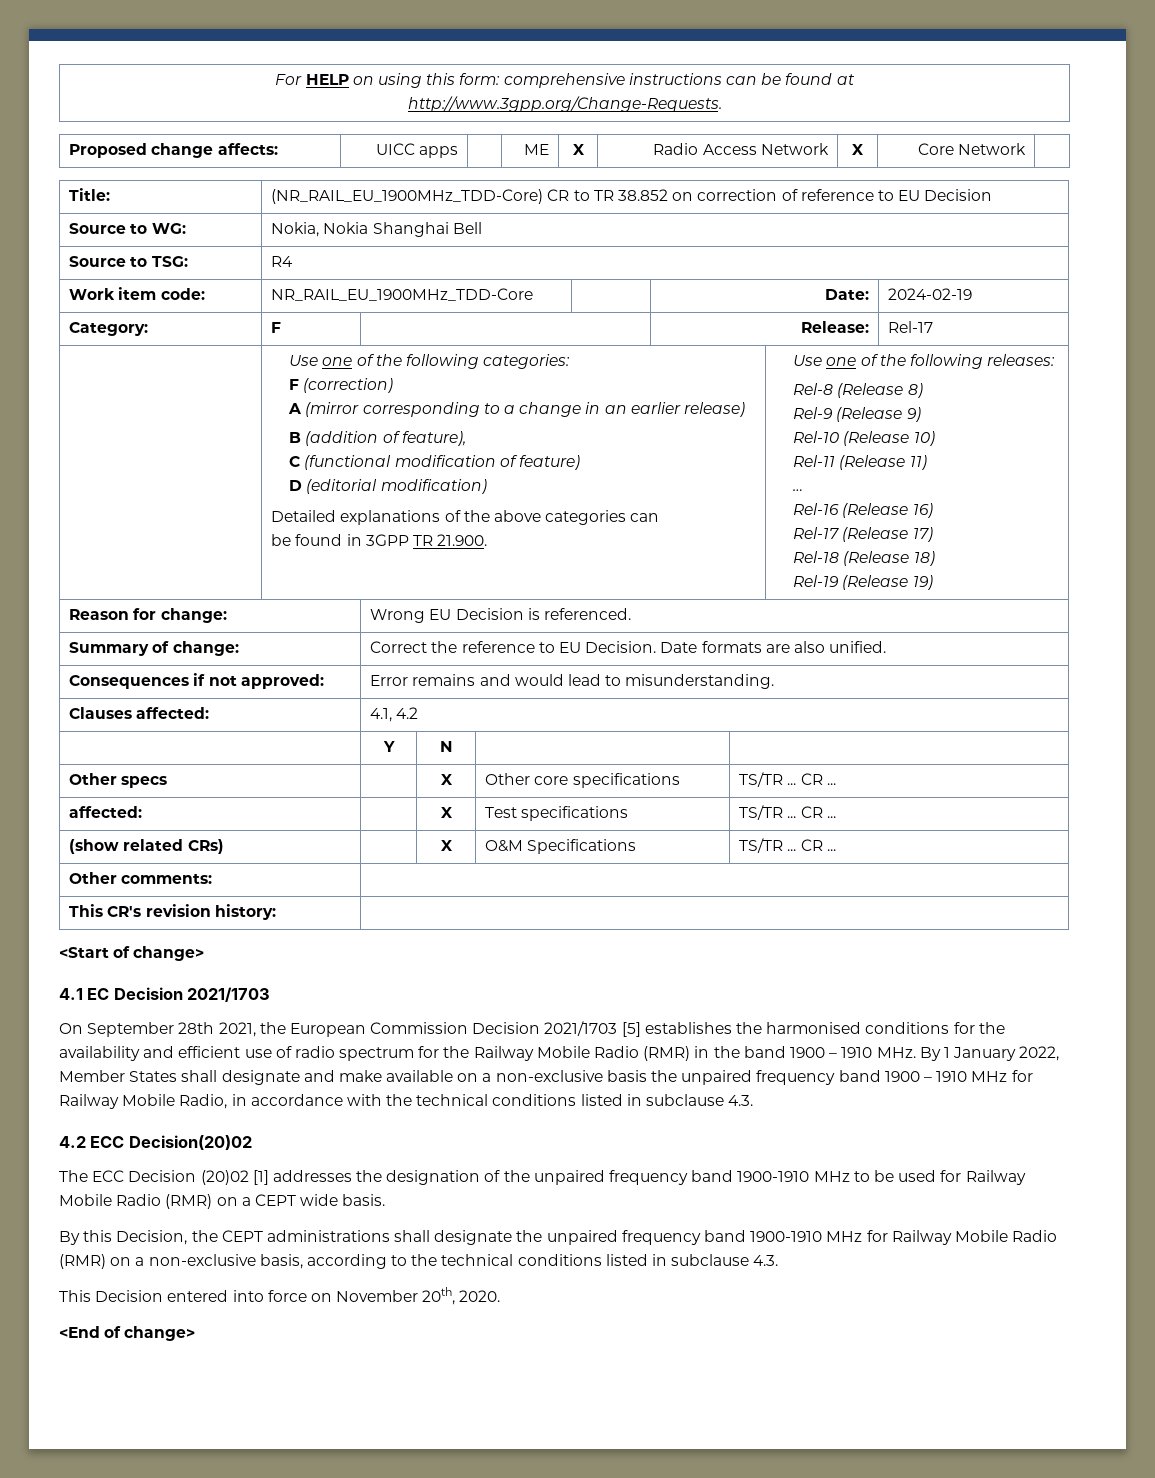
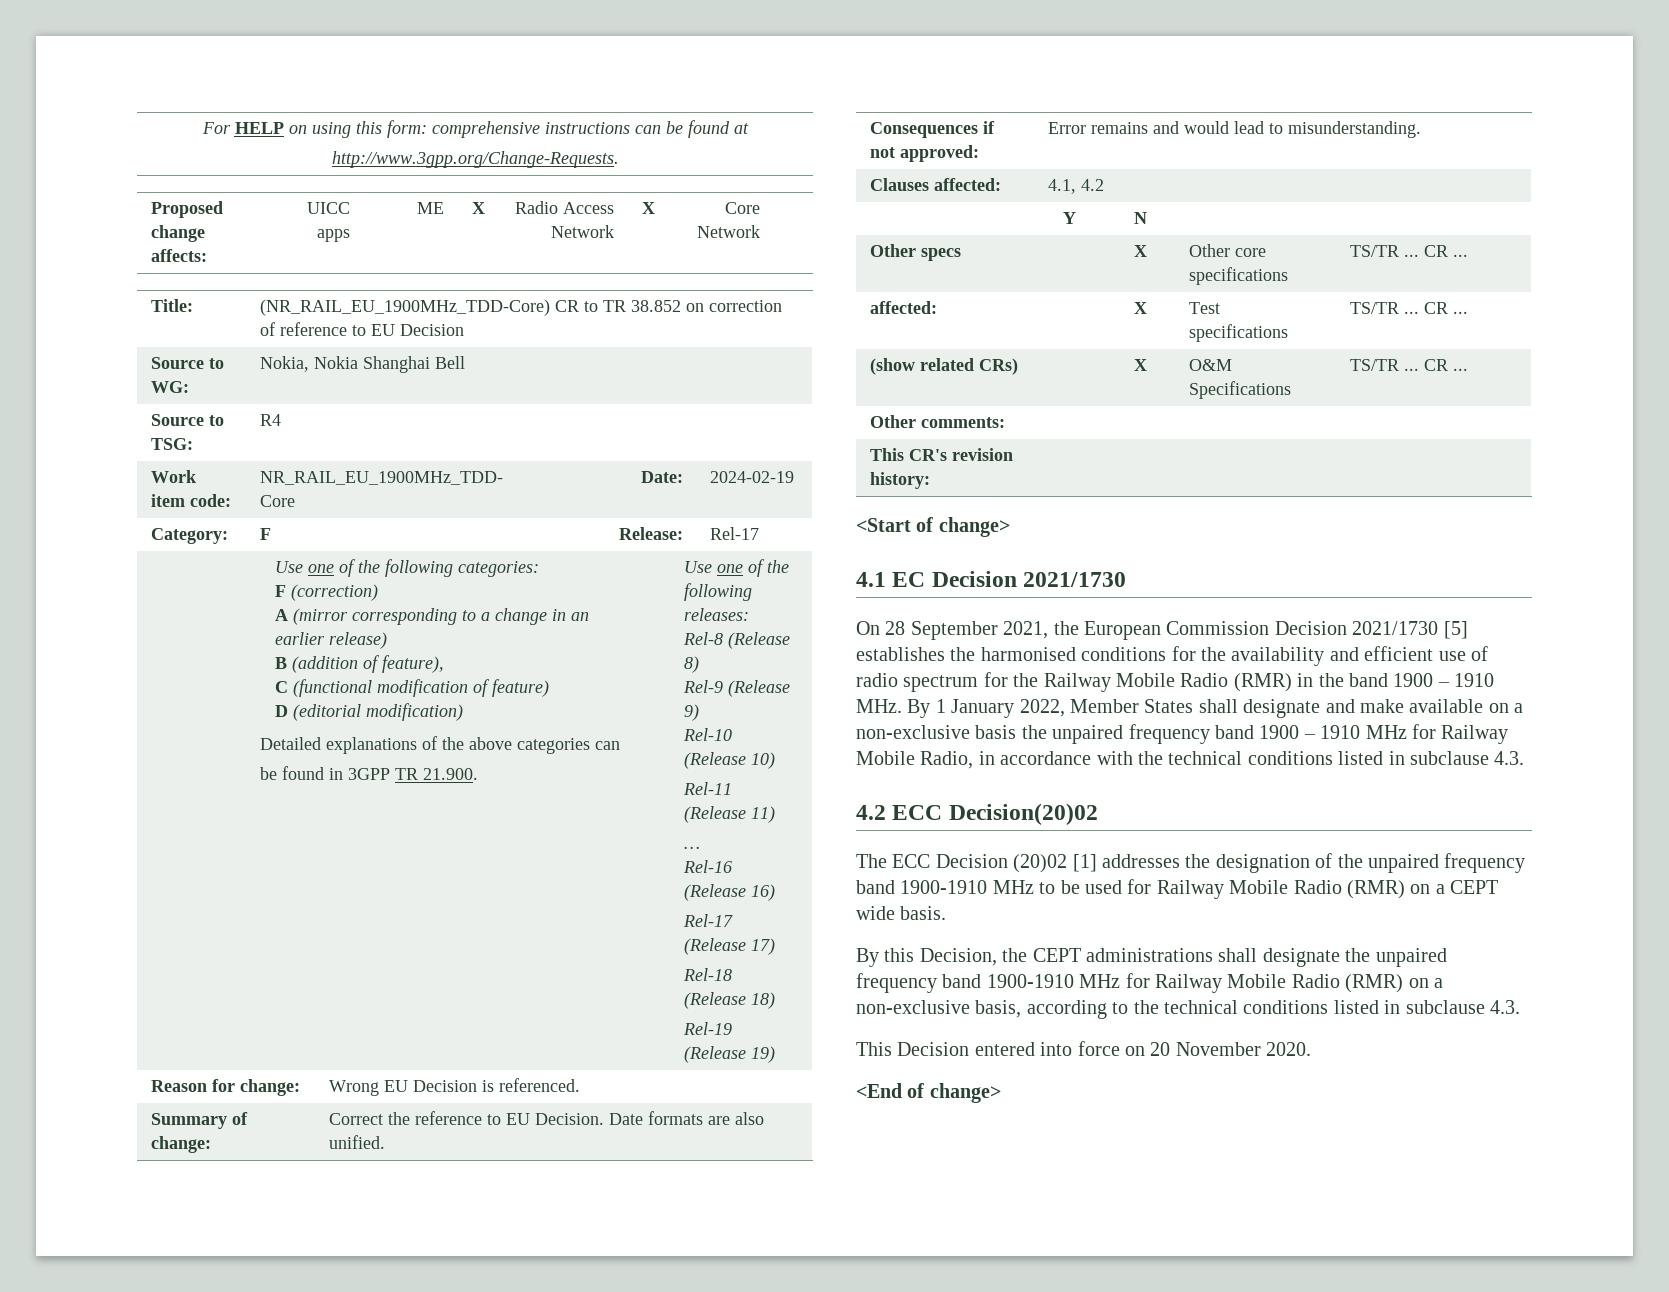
[187,987,271,1002] 2021/1703 -> [1023,572,1127,587] 2021/1730
[87,1022,215,1037] September 28th -> [885,621,998,640] 28 September
[544,1021,618,1036] 2021/1703 -> [1352,621,1439,635] 2021/1730
[336,1287,456,1305] November 20th, -> [1150,1042,1261,1056] 20 November

